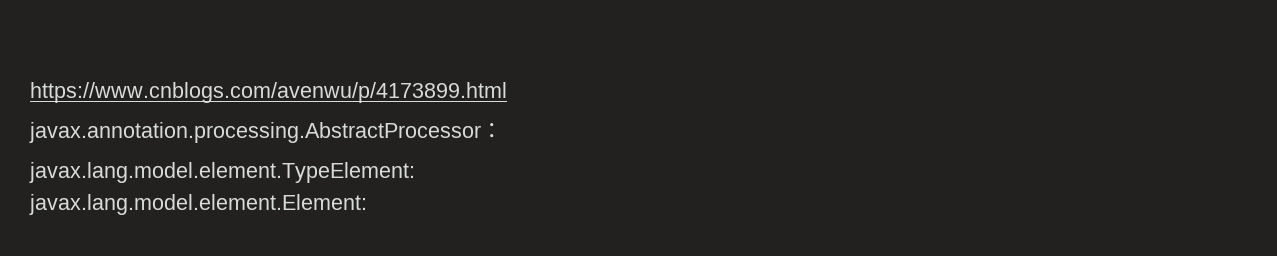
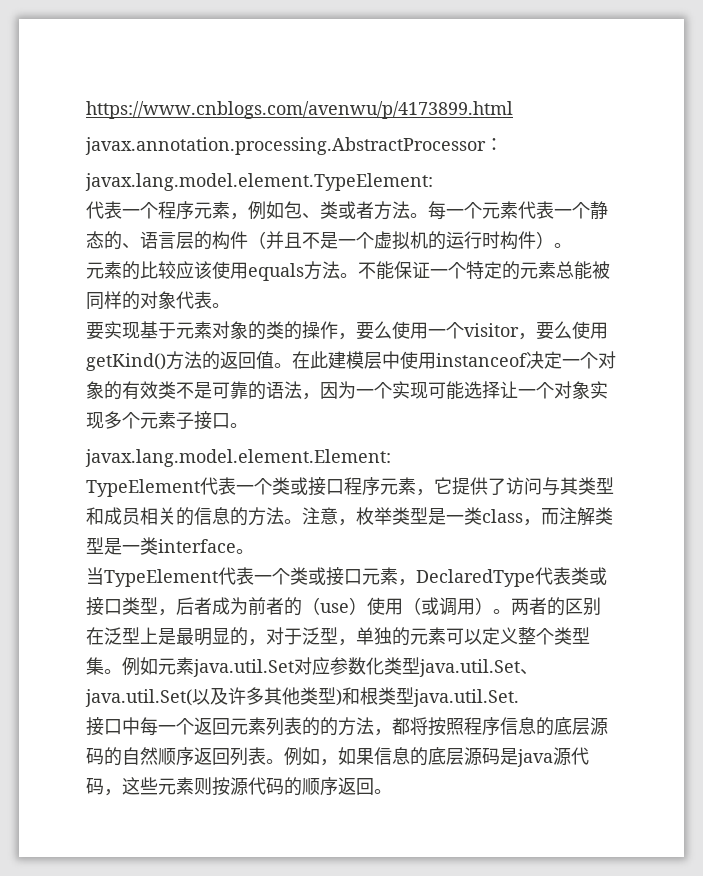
[29,194,367,215] javax.lang.model.element.Element: -> [86,201,608,220] [86,231,572,250] [86,261,610,281] [86,291,230,310] [86,321,608,340] [86,351,616,371] [86,381,608,400] [86,411,248,430] [85,449,391,467] [86,477,614,497] [86,507,613,526] [86,537,254,555] [86,567,607,587] [86,597,601,616] [86,627,590,646] [86,657,538,677] [85,687,519,707] [86,717,608,736] [86,747,589,767] [86,777,392,796] 代表一个程序元素，例如包、类或者方法。每一个元素代表一个静态的、语言层的构件（并且不是一个虚拟机的运行时构件）。 // 元素的比较应该使用equals方法。不能保证一个特定的元素总能被同样的对象代表。 // 要实现基于元素对象的类的操作，要么使用一个visitor，要么使用getKind()方法的返回值。在此建模层中使用instanceof决定一个对象的有效类不是可靠的语法，因为一个实现可能选择让一个对象实现多个元素子接口。 // javax.lang.model.element.Element: // TypeElement代表一个类或接口程序元素，它提供了访问与其类型和成员相关的信息的方法。注意，枚举类型是一类class，而注解类型是一类interface。 // 当TypeElement代表一个类或接口元素，DeclaredType代表类或接口类型，后者成为前者的（use）使用（或调用）。两者的区别在泛型上是最明显的，对于泛型，单独的元素可以定义整个类型集。例如元素java.util.Set对应参数化类型java.util.Set、java.util.Set(以及许多其他类型)和根类型java.util.Set. // 接口中每一个返回元素列表的的方法，都将按照程序信息的底层源码的自然顺序返回列表。例如，如果信息的底层源码是java源代码，这些元素则按源代码的顺序返回。

